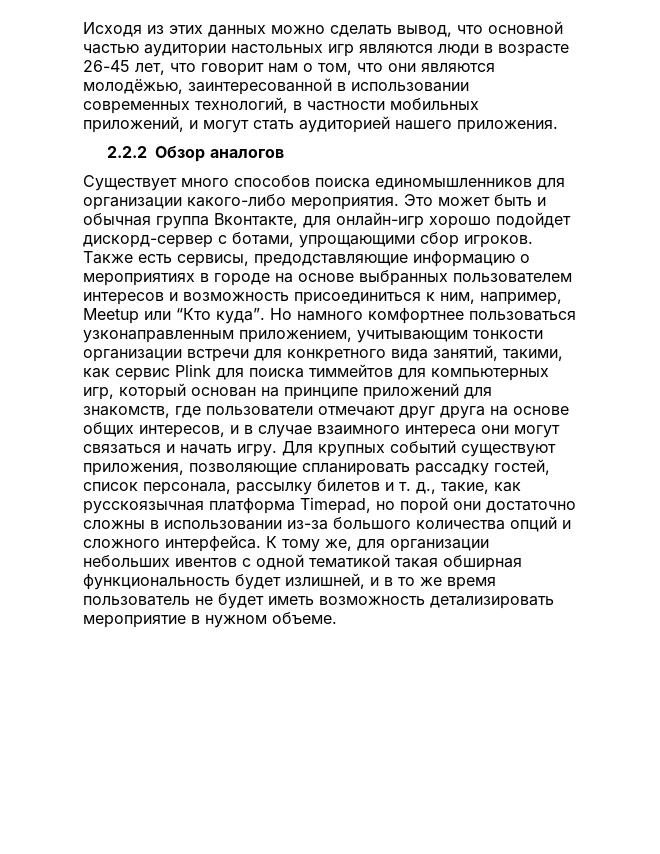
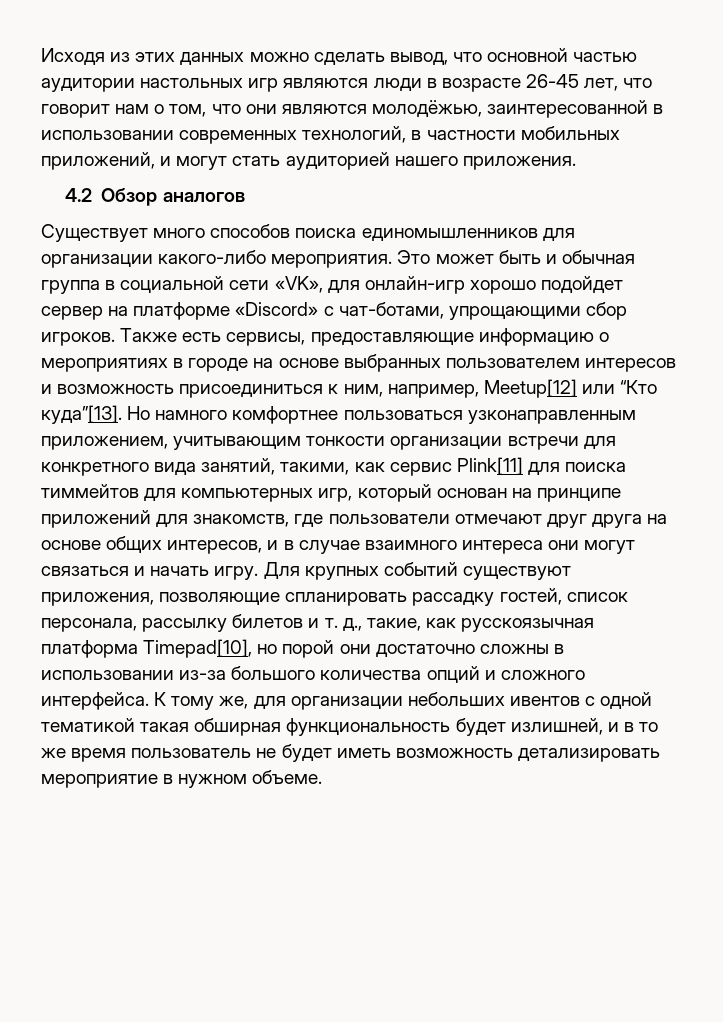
[107,146,148,158] 2.2.2 -> [64,188,92,202] 4.2
[214,212,571,229] [83,232,294,248] Вконтакте, для онлайн-игр хорошо подойдет дискорд-сервер с ботами, -> [105,276,624,294] [41,302,444,320] в социальной сети «VK», для онлайн-игр хорошо подойдет сервер на платформе «Discord» с чат-ботами,
[254,254,408,267] предодставляющие -> [310,332,474,346] предоставляющие
[83,308,139,324] Meetup -> [483,379,577,398] Meetup[12]
[216,308,265,324] куда”. -> [41,405,122,424] куда”[13].
[175,364,211,377] Plink -> [456,457,523,475] Plink[11]
[300,497,371,514] Timepad, -> [143,639,253,658] Timepad[10],

